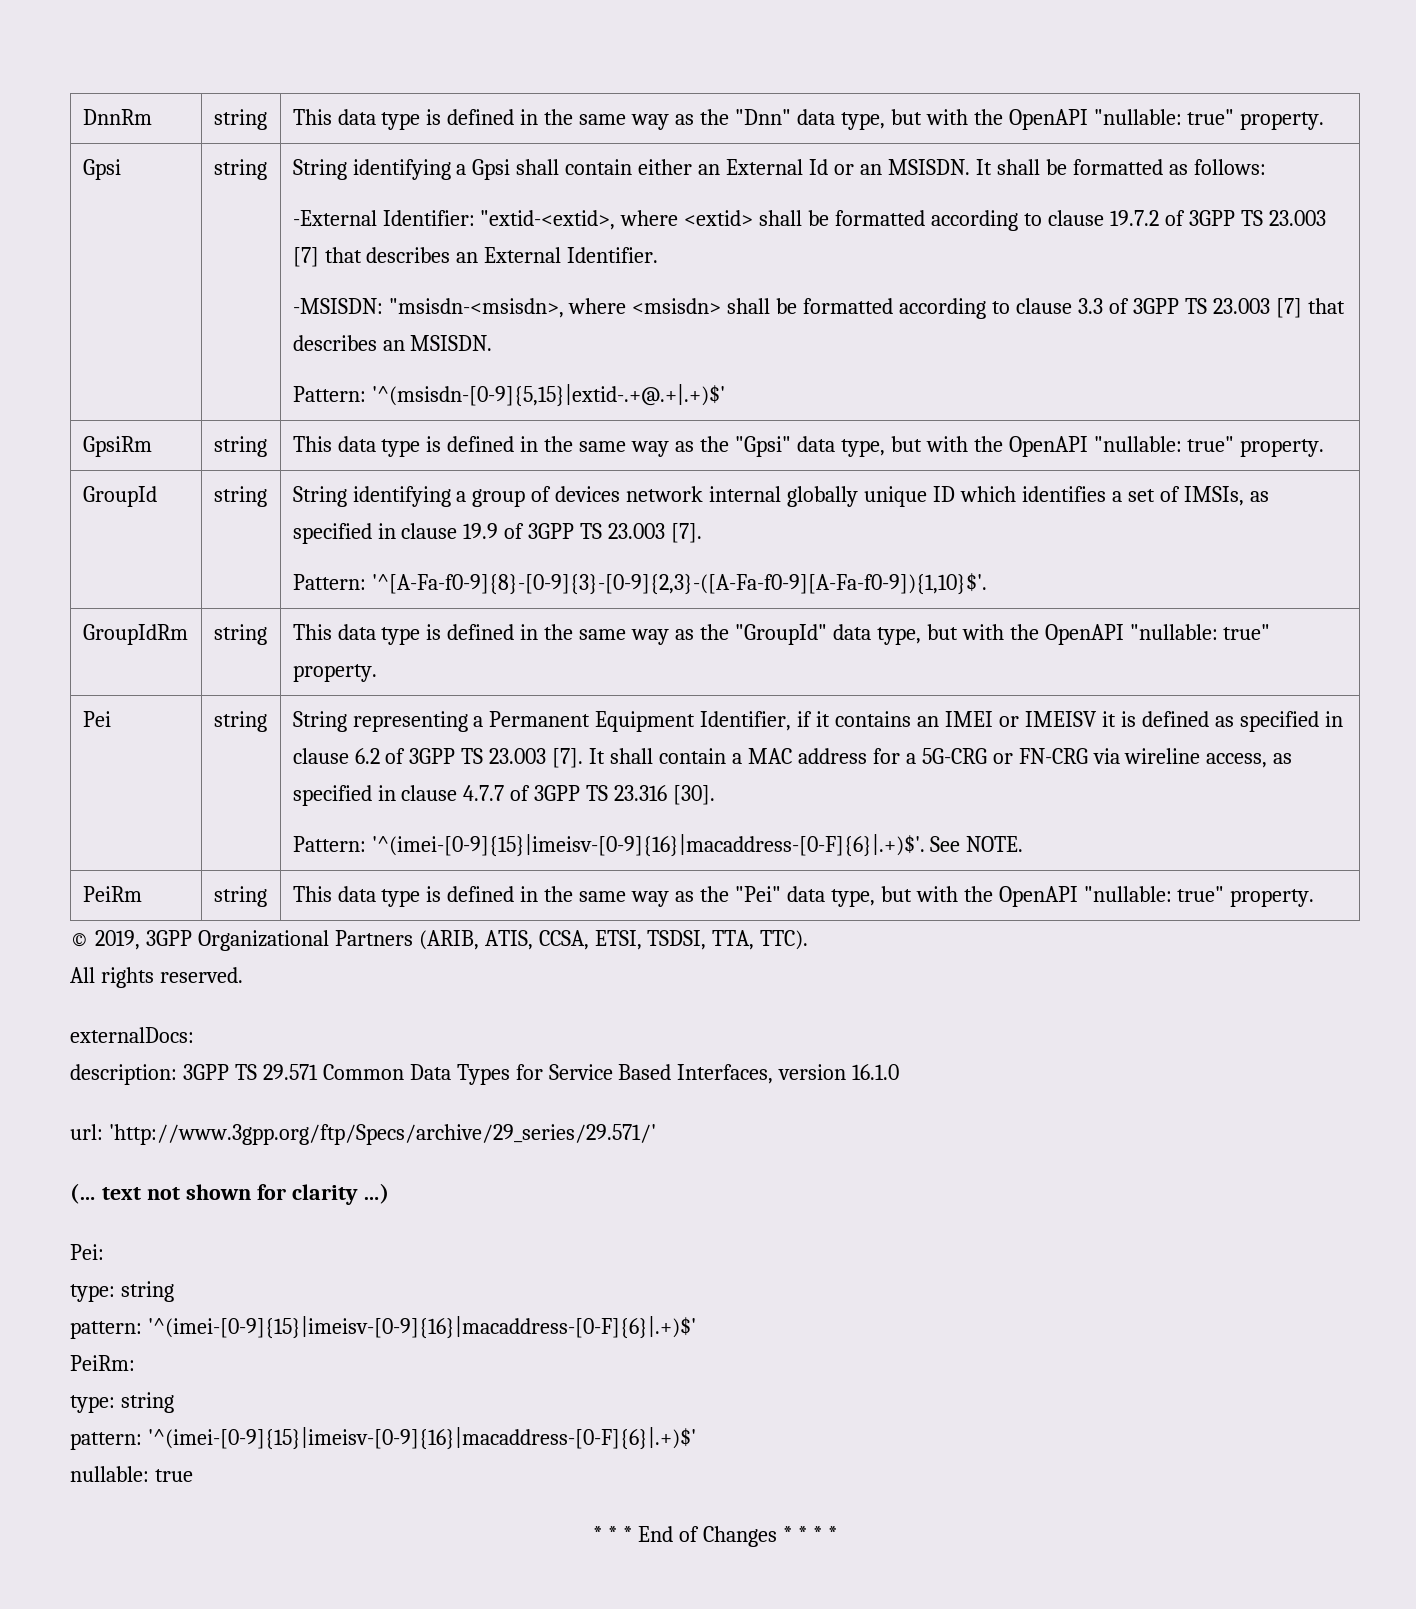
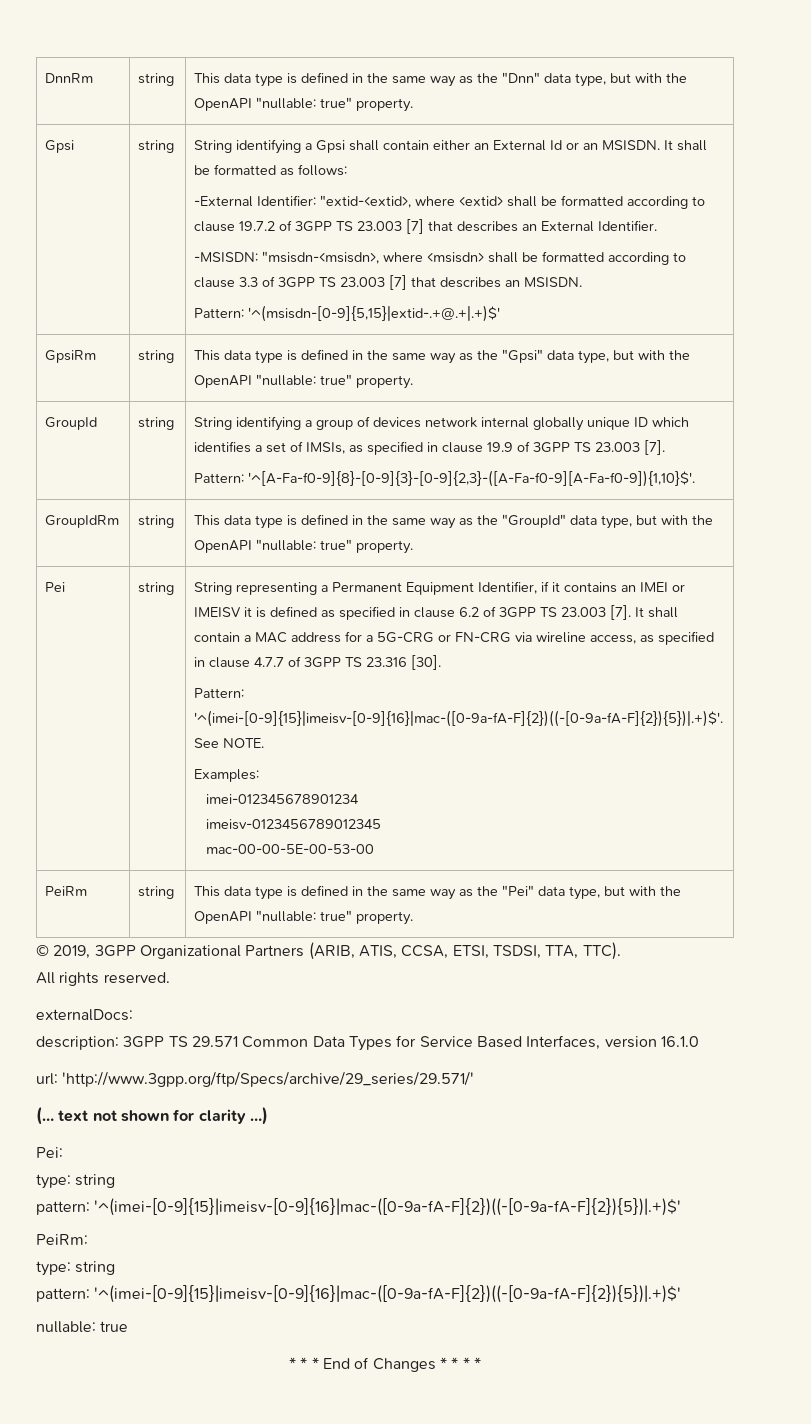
[371,834,925,857] '^(imei-[0-9]{15}|imeisv-[0-9]{16}|macaddress-[0-F]{6}|.+)$'. -> [194,710,724,727] '^(imei-[0-9]{15}|imeisv-[0-9]{16}|mac-([0-9a-fA-F]{2})((-[0-9a-fA-F]{2}){5})|.+)$'.
(1024, 844) none -> [194,769,260,782] [206,794,360,804] [206,819,382,830] [206,844,375,854] // Examples: // imei-012345678901234 // imeisv-0123456789012345 // mac-00-00-5E-00-53-00
[147,1316,696,1339] '^(imei-[0-9]{15}|imeisv-[0-9]{16}|macaddress-[0-F]{6}|.+)$' -> [94,1198,682,1216] '^(imei-[0-9]{15}|imeisv-[0-9]{16}|mac-([0-9a-fA-F]{2})((-[0-9a-fA-F]{2}){5})|.+)$'
[147,1427,696,1450] '^(imei-[0-9]{15}|imeisv-[0-9]{16}|macaddress-[0-F]{6}|.+)$' -> [94,1285,682,1303] '^(imei-[0-9]{15}|imeisv-[0-9]{16}|mac-([0-9a-fA-F]{2})((-[0-9a-fA-F]{2}){5})|.+)$'

